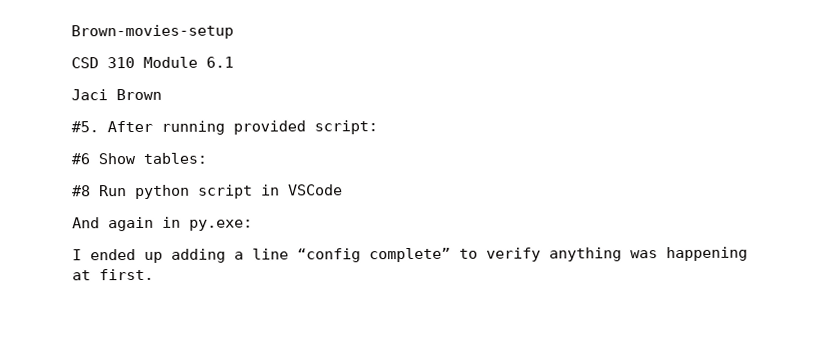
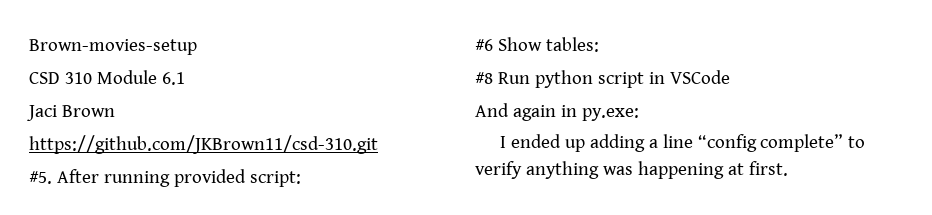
(162, 94) none -> [29,135,378,154] // https://github.com/JKBrown11/csd-310.git

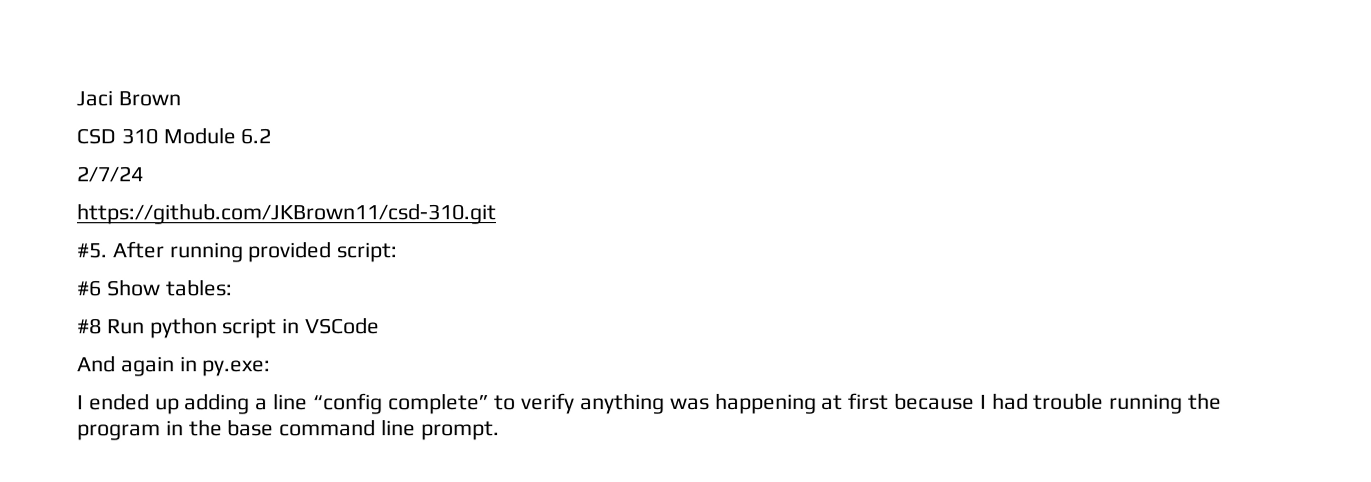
[29,39,197,55] Brown-movies-setup -> [76,90,181,107] Jaci Brown
[161,72,185,85] [27,105,115,121] 6.1 // Jaci Brown -> [240,128,272,145] [76,166,143,183] 6.2 // 2/7/24
[748,161,788,176] first. -> [848,392,1223,414] [77,419,500,441] first because I had trouble running the program in the base command line prompt.

